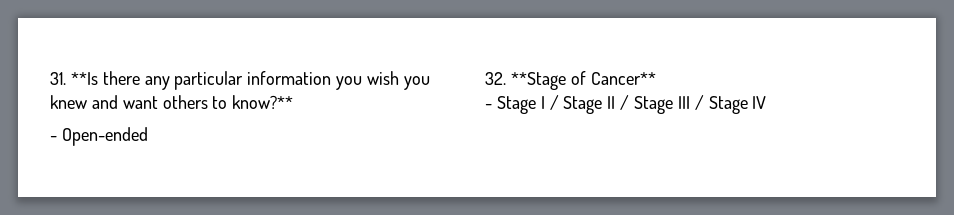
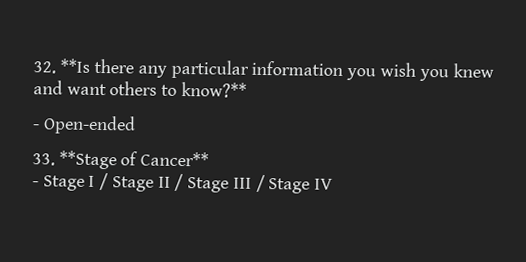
[50,72,66,85] 31. -> [33,61,56,74] 32.
[485,72,506,85] 32. -> [32,153,55,166] 33.

